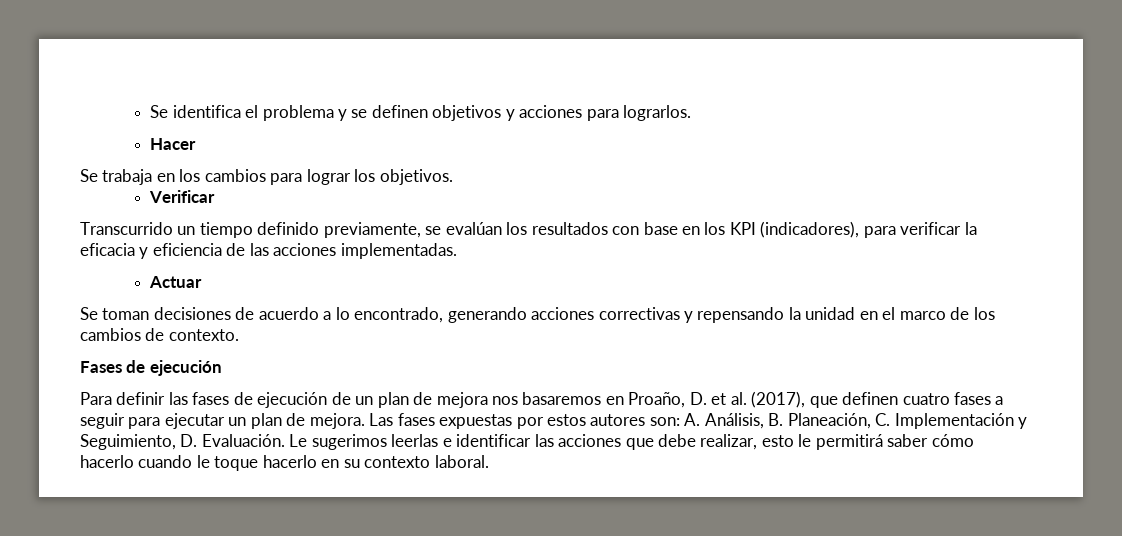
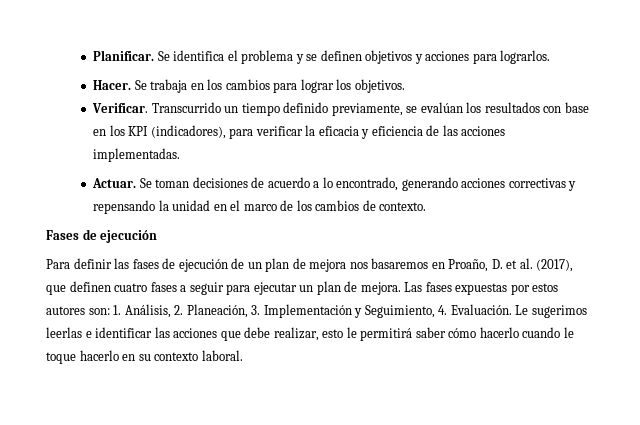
(150, 111) none -> [93,50,155,61] Planificar.
[150,138,197,150] Hacer // -> [93,80,132,90] Hacer.
[149,190,216,203] Verificar // -> [92,103,149,113] Verificar.
[149,276,203,288] Actuar // -> [92,178,137,188] Actuar.
[684,413,891,429] A. Análisis, B. Planeación, C. -> [113,304,261,318] 1. Análisis, 2. Planeación, 3.
[180,434,198,447] D. -> [438,305,448,315] 4.

